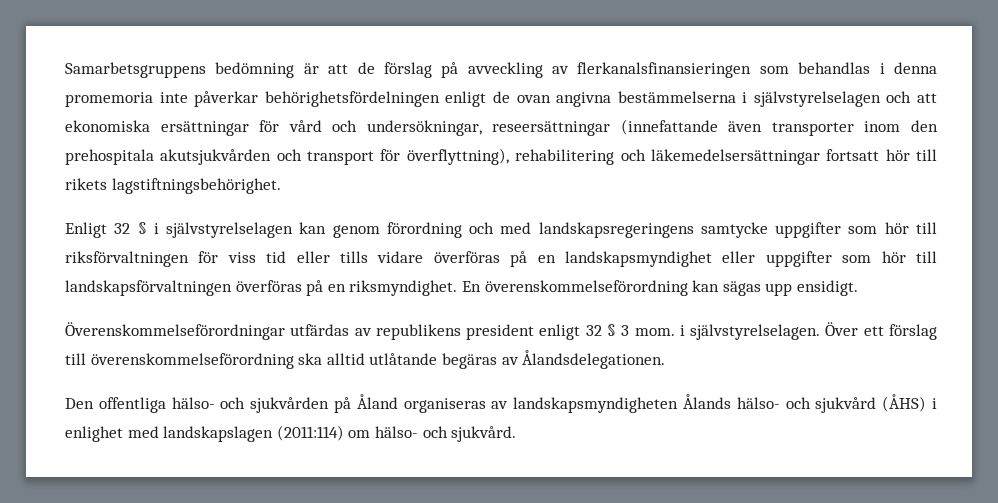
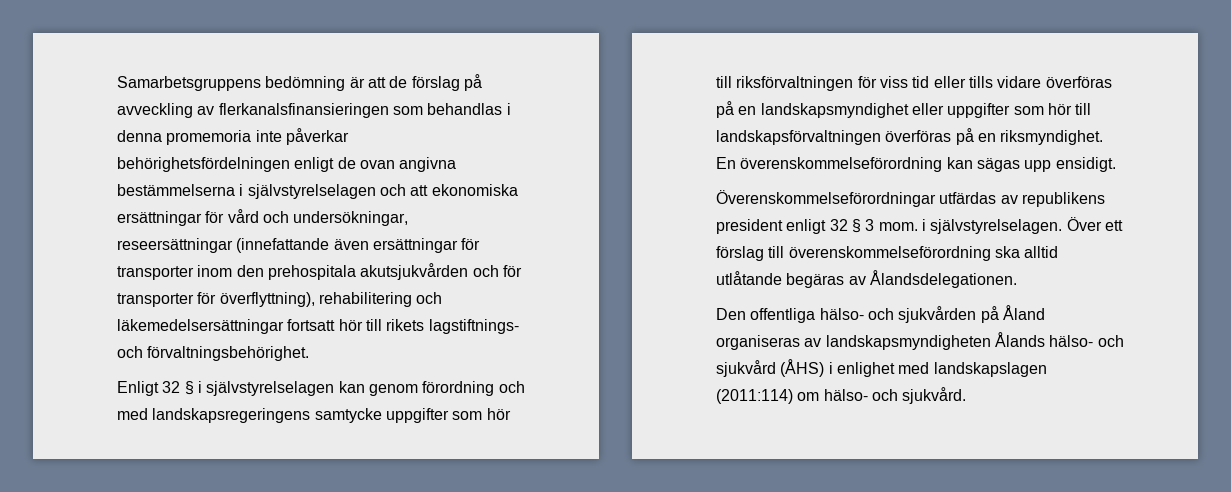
(763, 126) none -> [372,238,481,253] ersättningar för
[307,151,375,165] transport -> [502,265,522,277] [117,293,194,307] för transporter
[111,178,281,194] lagstiftningsbehörighet. -> [428,319,519,334] [117,346,310,361] lagstiftnings- och förvaltningsbehörighet.

